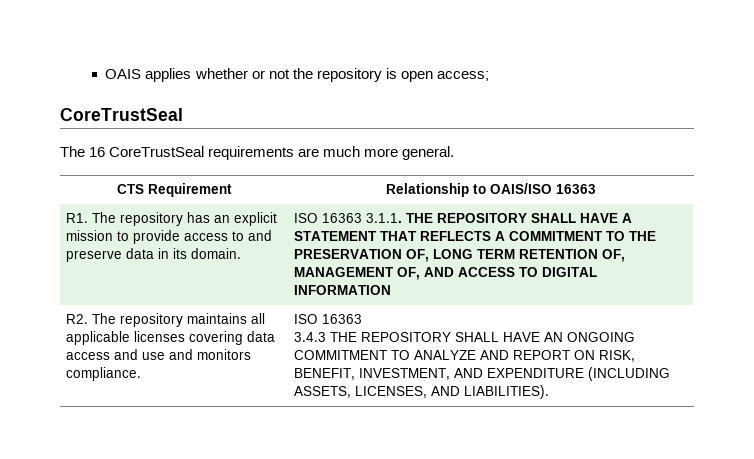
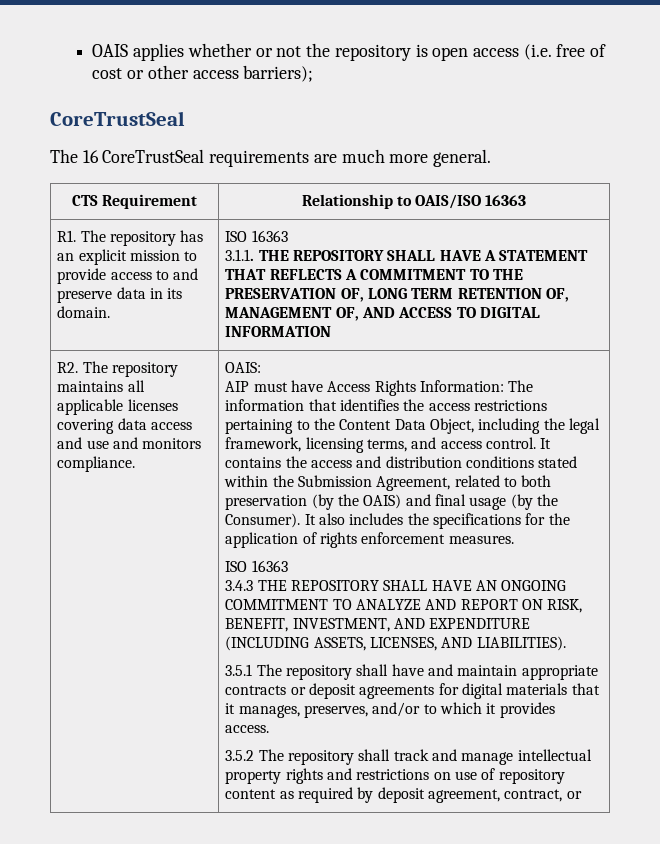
[436,71,489,81] access; -> [473,44,607,60] [92,65,314,82] access (i.e. free of cost or other access barriers);
(363, 218) none -> (288, 236) //
(142, 374) none -> [225,362,262,373] [225,380,534,396] [225,399,547,411] [225,418,600,434] [225,437,552,453] [225,456,578,468] [224,475,552,491] [225,494,558,510] [225,513,570,529] [225,532,514,548] OAIS: // AIP must have Access Rights Information: The information that identifies the access restrictions pertaining to the Content Data Object, including the legal framework, licensing terms, and access control. It contains the access and distribution conditions stated within the Submission Agreement, related to both preservation (by the OAIS) and final usage (by the Consumer). It also includes the specifications for the application of rights enforcement measures. //
(550, 392) none -> [225,664,598,680] [225,683,600,699] [225,702,555,718] [225,725,270,733] [225,749,592,765] [225,768,565,784] [225,787,582,803] // 3.5.1 The repository shall have and maintain appropriate contracts or deposit agreements for digital materials that it manages, preserves, and/or to which it provides access. // 3.5.2 The repository shall track and manage intellectual property rights and restrictions on use of repository content as required by deposit agreement, contract, or

